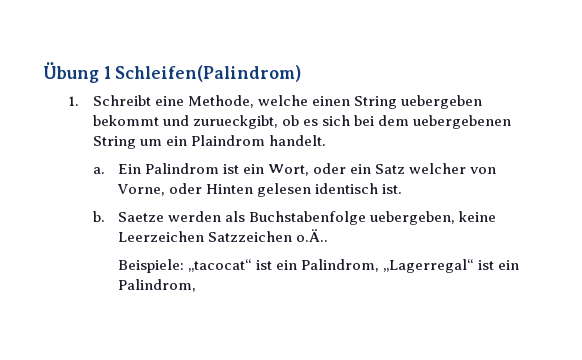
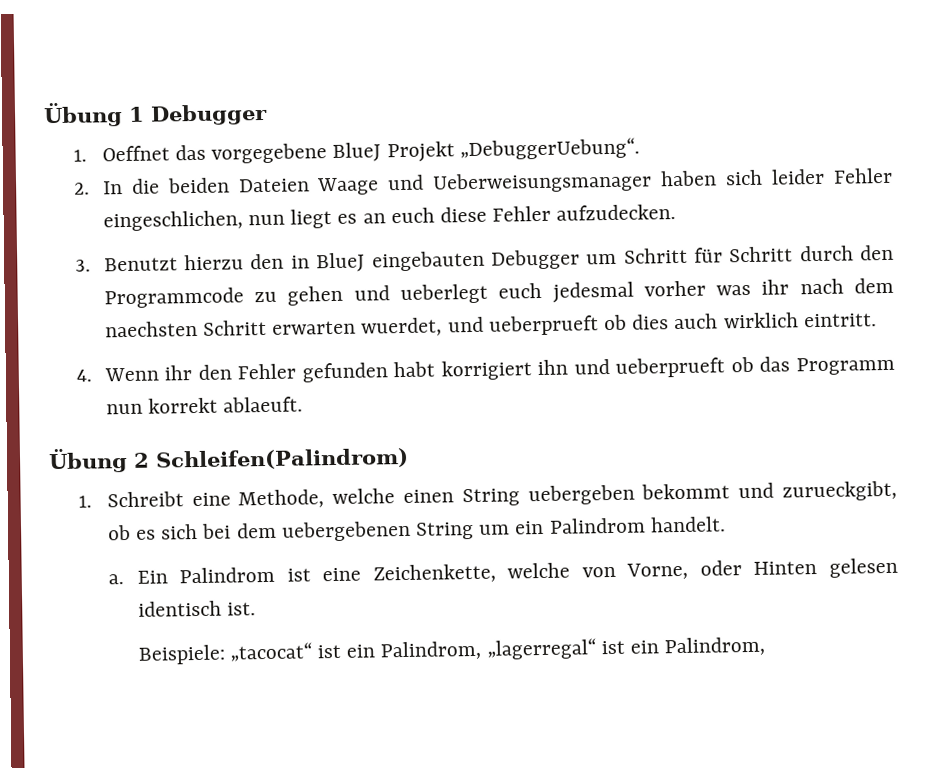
(111, 72) none -> [150,103,268,126] [72,137,640,164] [73,167,893,196] [102,204,677,232] [74,244,895,273] [103,277,895,309] [104,312,877,338] [75,356,895,383] [105,396,304,415] [48,447,150,474] Debugger // 1. Oeffnet das vorgegebene BlueJ Projekt „DebuggerUebung“. // 2. In die beiden Dateien Waage und Ueberweisungsmanager haben sich leider Fehler eingeschlichen, nun liegt es an euch diese Fehler aufzudecken. // 3. Benutzt hierzu den in BlueJ eingebauten Debugger um Schritt für Schritt durch den Programmcode zu gehen und ueberlegt euch jedesmal vorher was ihr nach dem naechsten Schritt erwarten wuerdet, und ueberprueft ob dies auch wirklich eintritt. // 4. Wenn ihr den Fehler gefunden habt korrigiert ihn und ueberprueft ob das Programm nun korrekt ablaeuft. // Übung 2
[191,135,266,146] Plaindrom -> [548,517,646,534] Palindrom
[243,163,467,176] ein Wort, oder ein Satz welcher -> [322,562,571,584] eine Zeichenkette, welche
[92,211,497,225] [117,229,328,242] // b. Saetze werden als Buchstabenfolge uebergeben, keine Leerzeichen Satzzeichen o.Ä.. -> (256, 609) none
[383,259,475,273] „Lagerregal“ -> [486,638,596,660] „lagerregal“

